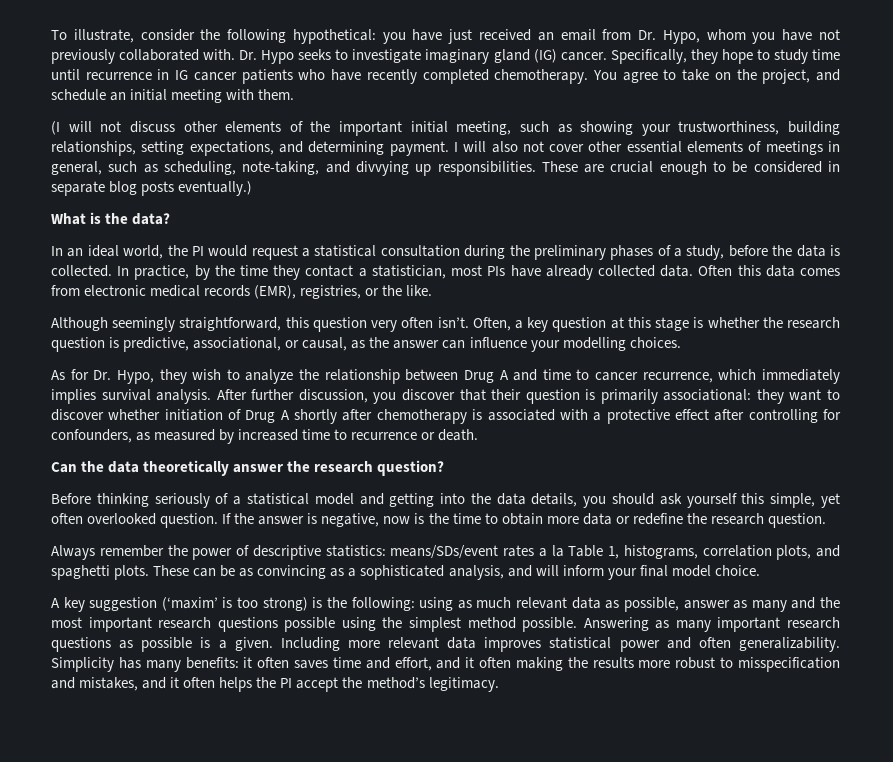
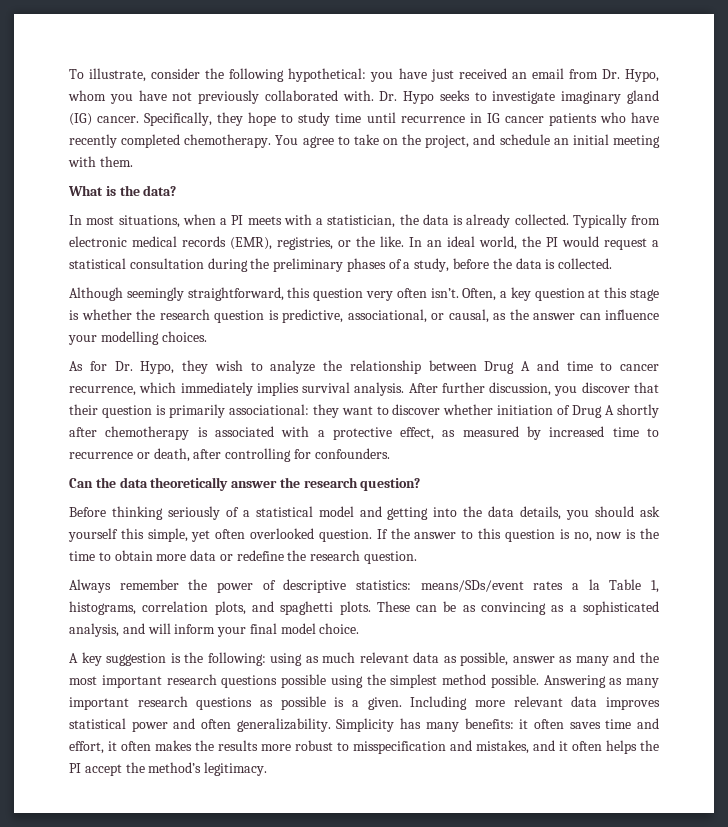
[51,121,840,136] [51,141,840,156] [51,161,840,176] [51,181,253,196] // (I will not discuss other elements of the important initial meeting, such as showing your trustworthiness, building relationships, setting expectations, and determining payment. I will also not cover other essential elements of meetings in general, such as scheduling, note-taking, and divvying up responsibilities. These are crucial enough to be considered in separate blog posts eventually.) -> (133, 161) none
(63, 251) none -> [86,214,660,228] [69,236,422,250] most situations, when a PI meets with a statistician, the data is already collected. Typically from electronic medical records (EMR), registries, or the like. In
[117,265,841,280] [51,285,433,299] In practice, by the time they contact a statistician, most PIs have already collected data. Often this data comes from electronic medical records (EMR), registries, or the like. -> (613, 263) none
[674,409,842,423] [51,429,132,443] effect after controlling for confounders, -> [400,427,435,440] effect,
[438,429,479,441] death. -> [153,448,390,462] death, after controlling for confounders.
[307,513,380,527] is negative, -> [461,528,592,542] to this question is no,
[161,597,308,611] (‘maxim’ is too strong) -> (167, 659) none
[436,657,563,671] and it often making -> [108,740,192,751] it often makes

